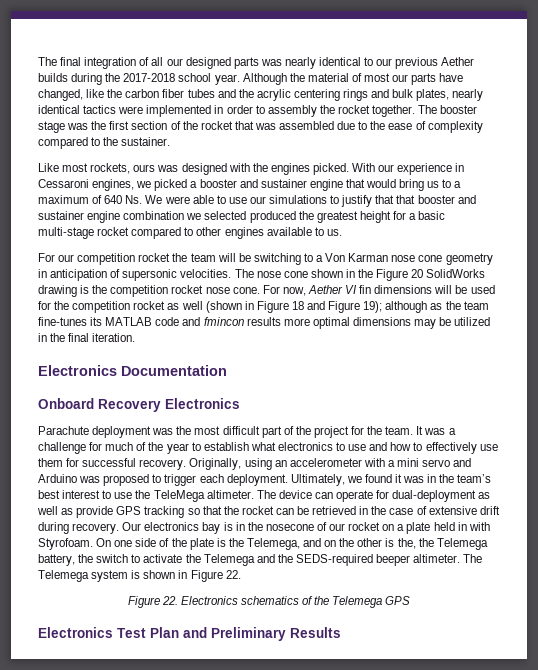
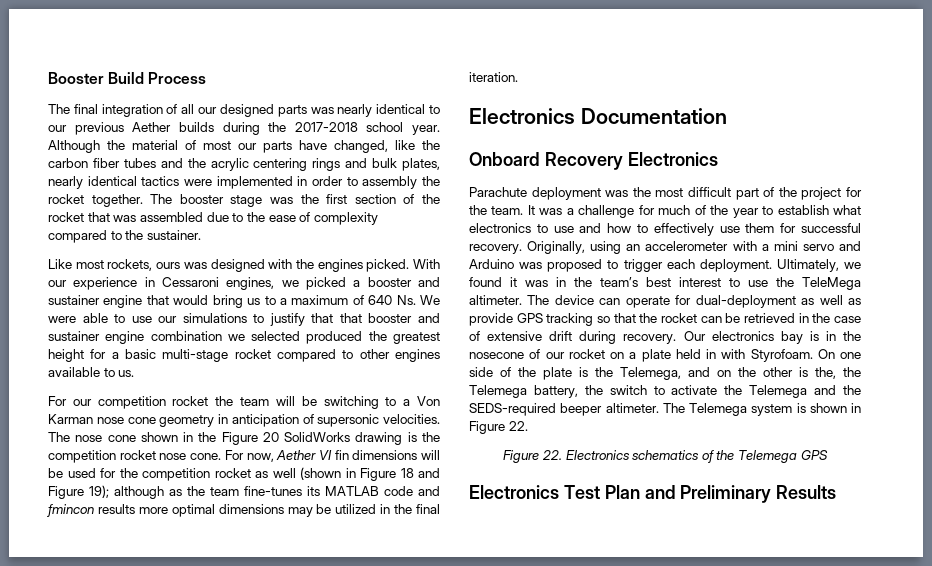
(38, 61) none -> [48,72,207,84] Booster Build Process //

